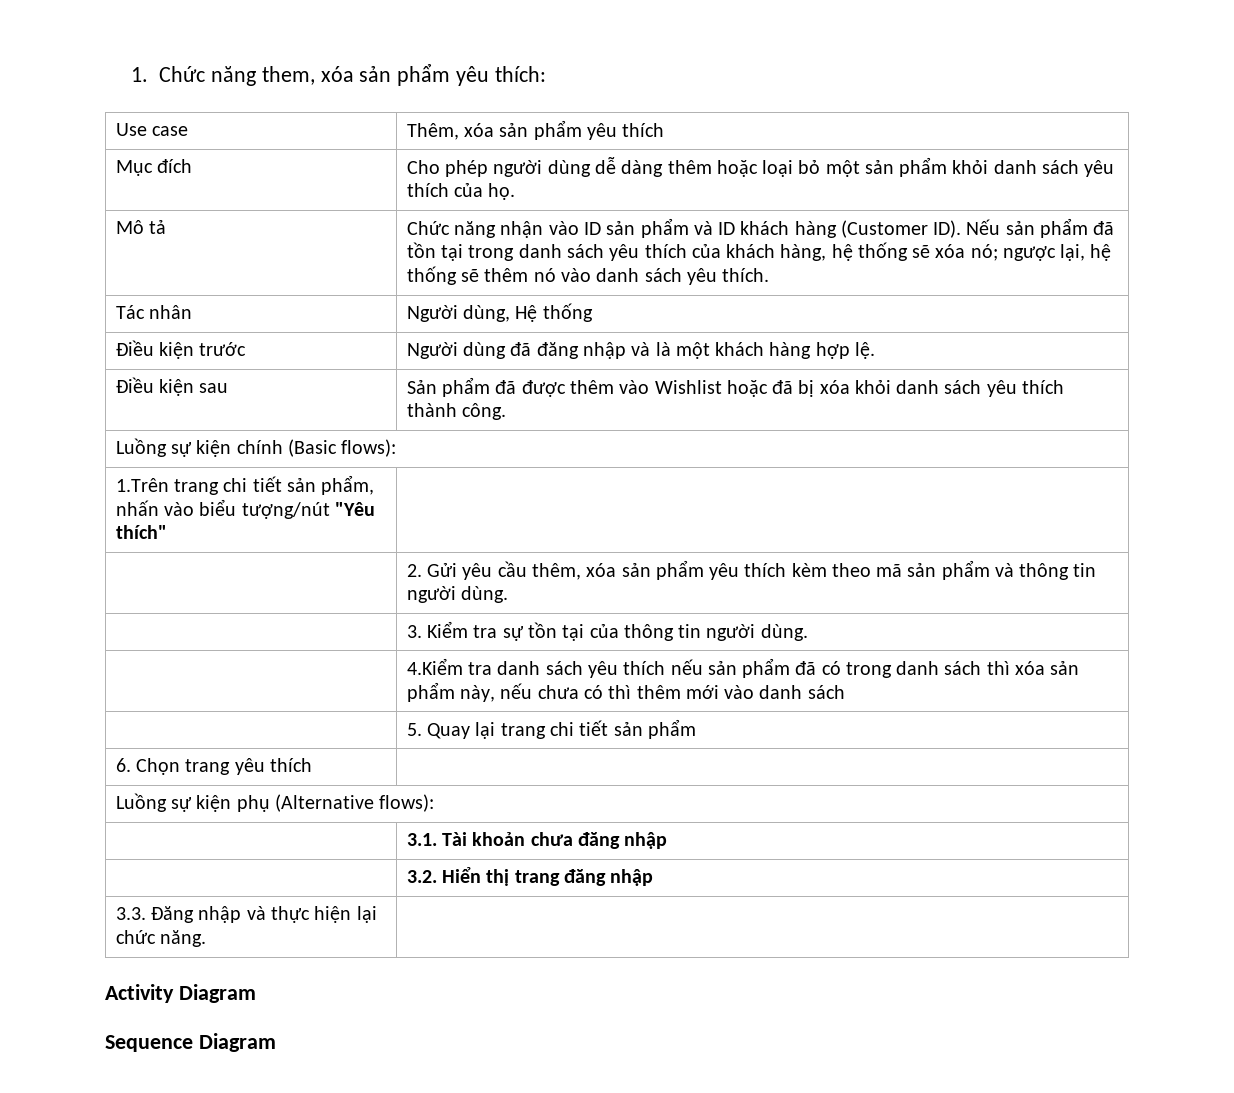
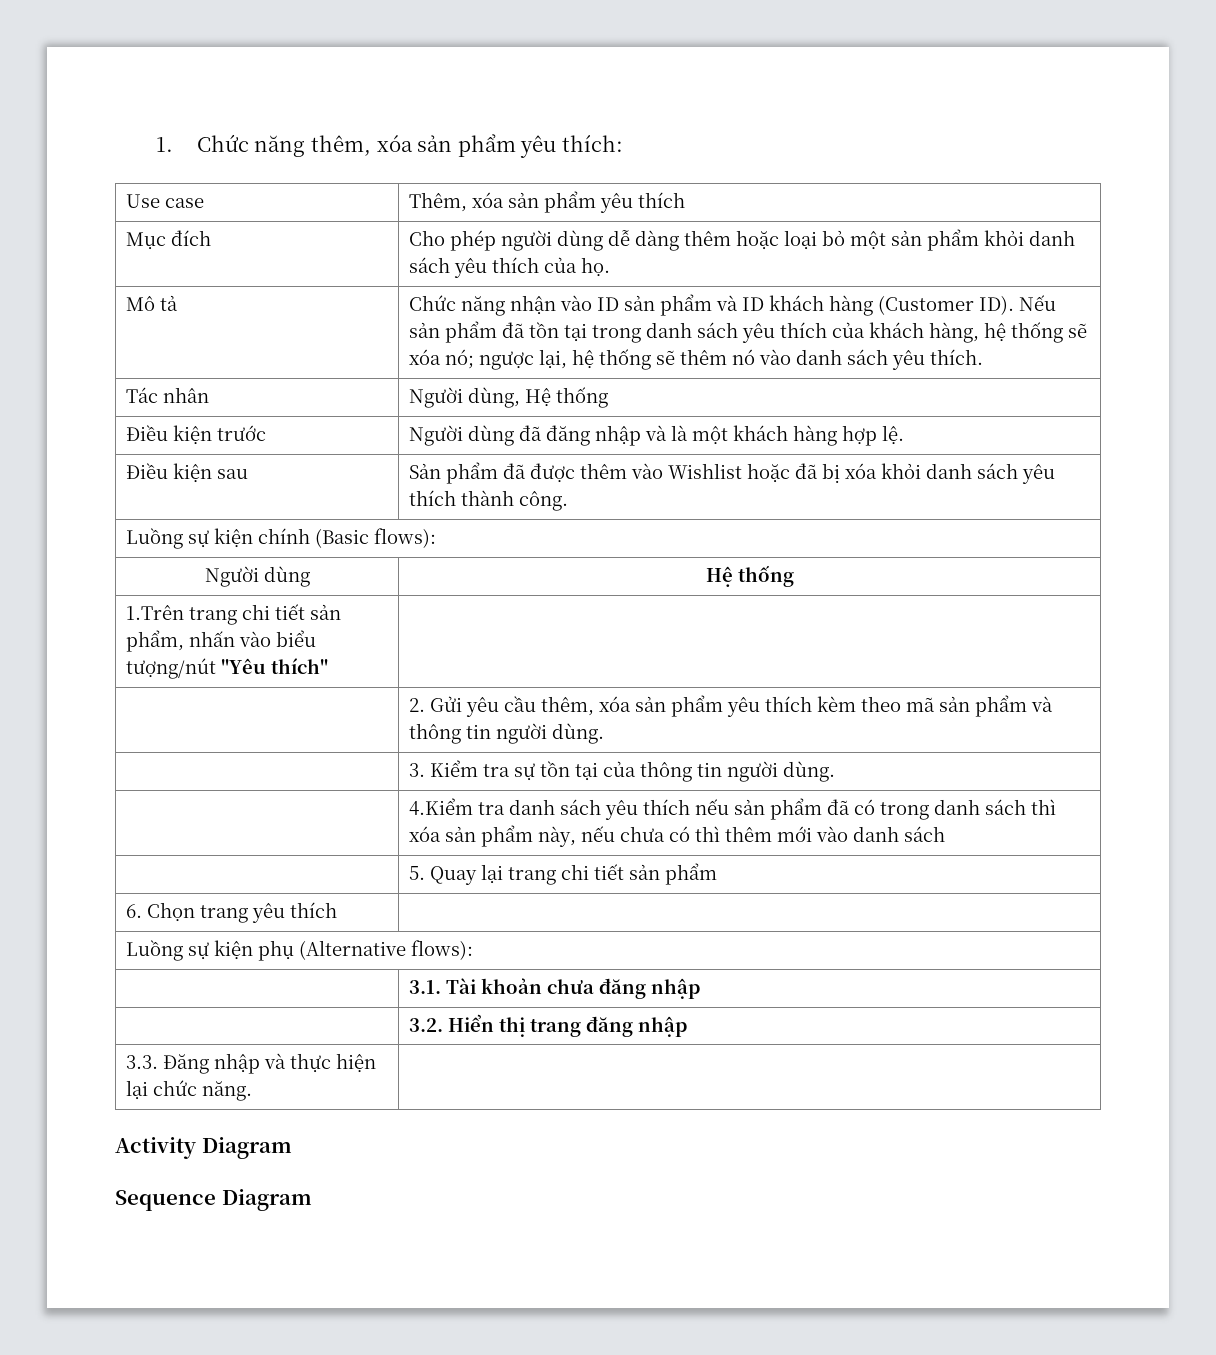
[261,66,315,85] them, -> [310,135,371,156] thêm,
(397, 448) none -> [204,566,310,587] [705,565,794,587] // Người dùng | Hệ thống

